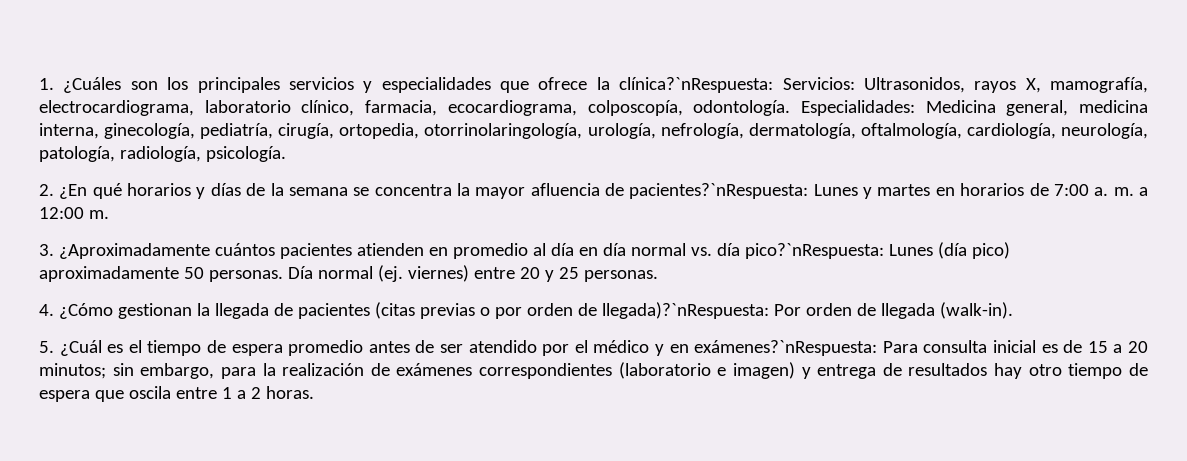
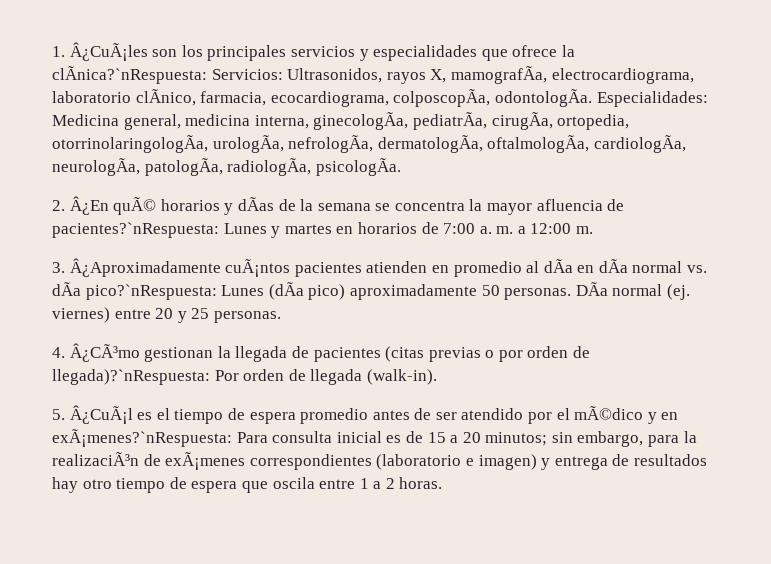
[63,77,122,93] ¿Cuáles -> [69,42,148,61] Â¿CuÃ¡les
[619,77,774,93] clínica?`nRespuesta: -> [52,66,207,84] clÃnica?`nRespuesta:
[1050,77,1148,93] mamografía, -> [450,66,547,84] mamografÃa,
[301,100,355,116] clínico, -> [135,89,196,106] clÃnico,
[587,100,791,116] colposcopía, odontología. -> [393,89,592,107] colposcopÃa, odontologÃa.
[104,123,1149,139] [39,146,286,162] ginecología, pediatría, cirugía, ortopedia, otorrinolaringología, urología, nefrología, dermatología, oftalmología, cardiología, neurología, patología, radiología, psicología. -> [313,112,630,130] [52,135,686,153] [52,158,401,176] ginecologÃa, pediatrÃa, cirugÃa, ortopedia, otorrinolaringologÃa, urologÃa, nefrologÃa, dermatologÃa, oftalmologÃa, cardiologÃa, neurologÃa, patologÃa, radiologÃa, psicologÃa.
[59,183,122,199] ¿En qué -> [69,196,157,215] Â¿En quÃ©
[210,183,241,196] días -> [237,197,274,211] dÃas
[58,243,275,259] ¿Aproximadamente cuántos -> [69,258,291,277] Â¿Aproximadamente cuÃ¡ntos
[550,243,626,256] día en día -> [543,259,628,273] dÃa en dÃa
[716,243,740,256] día -> [52,282,81,296] dÃa
[937,242,967,259] (día -> [268,282,304,300] (dÃa
[287,266,313,279] Día -> [575,282,608,296] DÃa
[58,303,113,319] ¿Cómo -> [69,343,140,362] Â¿CÃ³mo
[59,340,102,356] ¿Cuál -> [69,405,133,424] Â¿CuÃ¡l
[593,340,650,353] médico -> [574,406,644,420] mÃ©dico
[694,340,878,356] exámenes?`nRespuesta: -> [52,429,232,447] exÃ¡menes?`nRespuesta:
[282,363,473,376] realización de exámenes -> [52,452,246,470] realizaciÃ³n de exÃ¡menes

